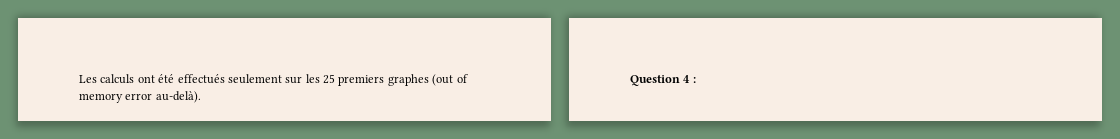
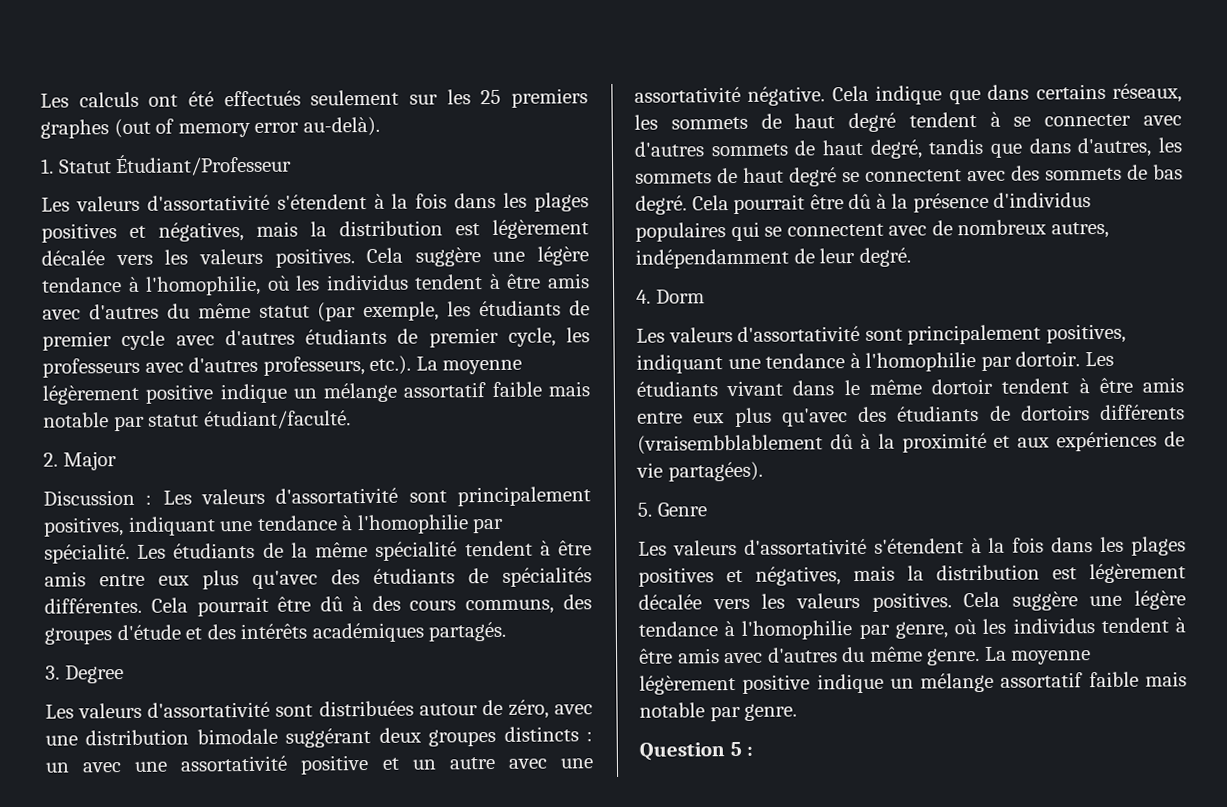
(201, 97) none -> [40,153,293,177] [41,192,590,212] [41,219,589,243] [41,246,589,268] [41,273,590,296] [42,300,591,322] [42,327,590,351] [42,355,523,378] [42,381,590,405] [43,410,351,432] [43,451,117,471] [43,486,591,507] [43,514,505,537] [44,540,592,564] [44,567,592,590] [44,594,592,617] [44,621,507,645] [45,665,124,684] [45,699,593,719] [45,726,594,748] [45,755,593,775] [634,83,1182,106] [634,111,1182,133] [634,137,1182,159] [635,164,1183,187] [635,192,1092,215] [635,219,1109,242] [635,247,911,269] [636,289,705,304] [636,323,1126,345] [636,351,1114,374] [636,377,1184,397] [637,404,1185,428] [637,431,1185,455] [636,461,763,482] [637,502,707,517] [638,536,1186,556] [638,563,1186,587] [638,590,1186,612] [638,617,1186,640] [639,646,1092,666] [639,671,1187,695] [639,702,798,722] // 1. Statut Étudiant/Professeur // Les valeurs d'assortativité s'étendent à la fois dans les plages positives et négatives, mais la distribution est légèrement décalée vers les valeurs positives. Cela suggère une légère tendance à l'homophilie, où les individus tendent à être amis avec d'autres du même statut (par exemple, les étudiants de premier cycle avec d'autres étudiants de premier cycle, les professeurs avec d'autres professeurs, etc.). La moyenne légèrement positive indique un mélange assortatif faible mais notable par statut étudiant/faculté. // 2. Major // Discussion : Les valeurs d'assortativité sont principalement positives, indiquant une tendance à l'homophilie par spécialité. Les étudiants de la même spécialité tendent à être amis entre eux plus qu'avec des étudiants de spécialités différentes. Cela pourrait être dû à des cours communs, des groupes d'étude et des intérêts académiques partagés. // 3. Degree // Les valeurs d'assortativité sont distribuées autour de zéro, avec une distribution bimodale suggérant deux groupes distincts : un avec une assortativité positive et un autre avec une assortativité négative. Cela indique que dans certains réseaux, les sommets de haut degré tendent à se connecter avec d'autres sommets de haut degré, tandis que dans d'autres, les sommets de haut degré se connectent avec des sommets de bas degré. Cela pourrait être dû à la présence d'individus populaires qui se connectent avec de nombreux autres, indépendamment de leur degré. // 4. Dorm // Les valeurs d'assortativité sont principalement positives, indiquant une tendance à l'homophilie par dortoir. Les étudiants vivant dans le même dortoir tendent à être amis entre eux plus qu'avec des étudiants de dortoirs différents (vraisembblablement dû à la proximité et aux expériences de vie partagées). // 5. Genre // Les valeurs d'assortativité s'étendent à la fois dans les plages positives et négatives, mais la distribution est légèrement décalée vers les valeurs positives. Cela suggère une légère tendance à l'homophilie par genre, où les individus tendent à être amis avec d'autres du même genre. La moyenne légèrement positive indique un mélange assortatif faible mais notable par genre.
[683,75,691,83] 4 -> [729,741,742,757] 5

